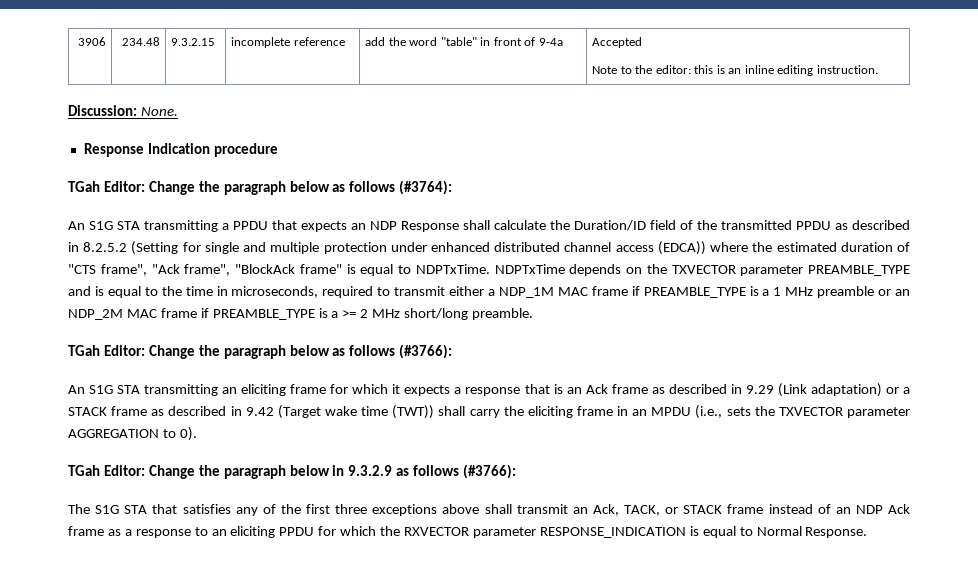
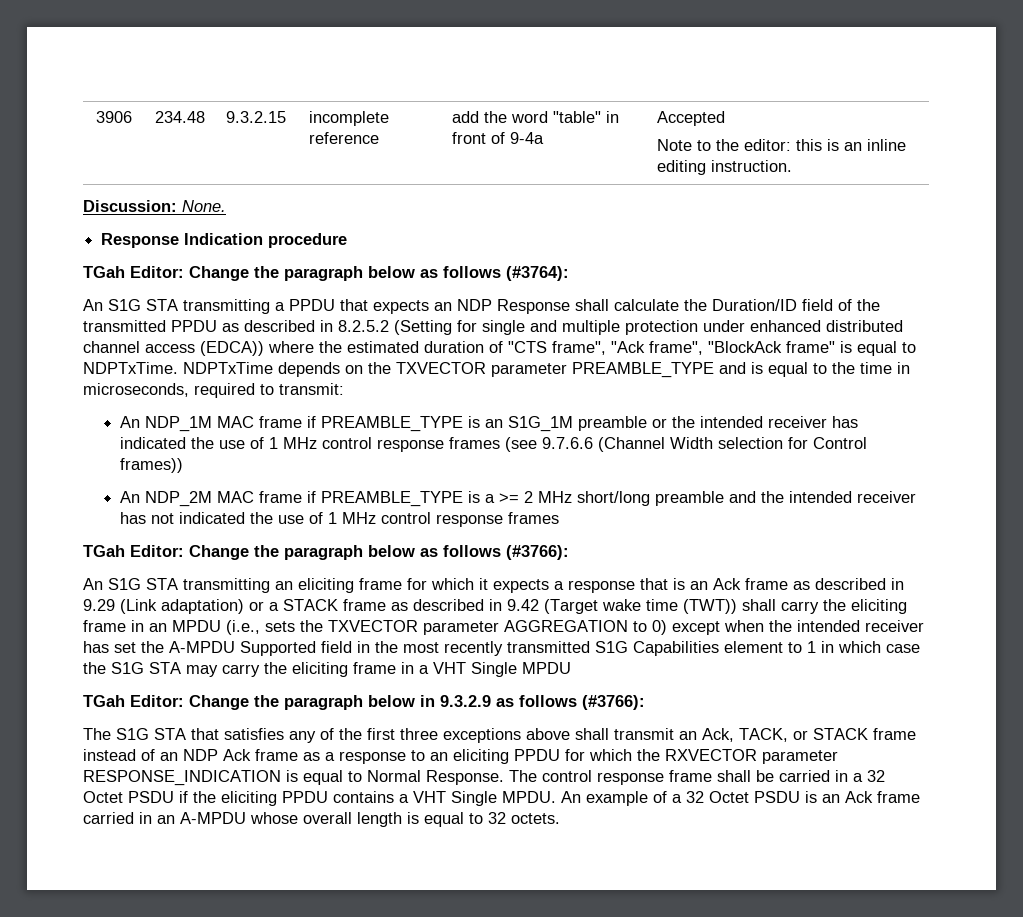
[394,286,496,296] transmit either a -> [279,383,344,395] [120,416,141,428] transmit: // An
[762,286,910,298] a 1 MHz preamble or an -> [485,416,859,432] [120,437,868,452] [120,458,184,473] [120,491,141,503] an S1G_1M preamble or the intended receiver has indicated the use of 1 MHz control response frames (see 9.7.6.6 (Channel Width selection for Control frames)) // An
[472,308,534,320] preamble. -> [655,491,917,506] [120,512,560,527] preamble and the intended receiver has not indicated the use of 1 MHz control response frames
[179,427,197,441] 0). -> [652,620,924,635] [83,641,920,656] [83,662,571,677] 0) except when the intended receiver has set the A-MPDU Supported field in the most recently transmitted S1G Capabilities element to 1 in which case the S1G STA may carry the eliciting frame in a VHT Single MPDU
(868, 532) none -> [509,770,885,785] [83,791,920,806] [83,812,560,827] The control response frame shall be carried in a 32 Octet PSDU if the eliciting PPDU contains a VHT Single MPDU. An example of a 32 Octet PSDU is an Ack frame carried in an A-MPDU whose overall length is equal to 32 octets.

